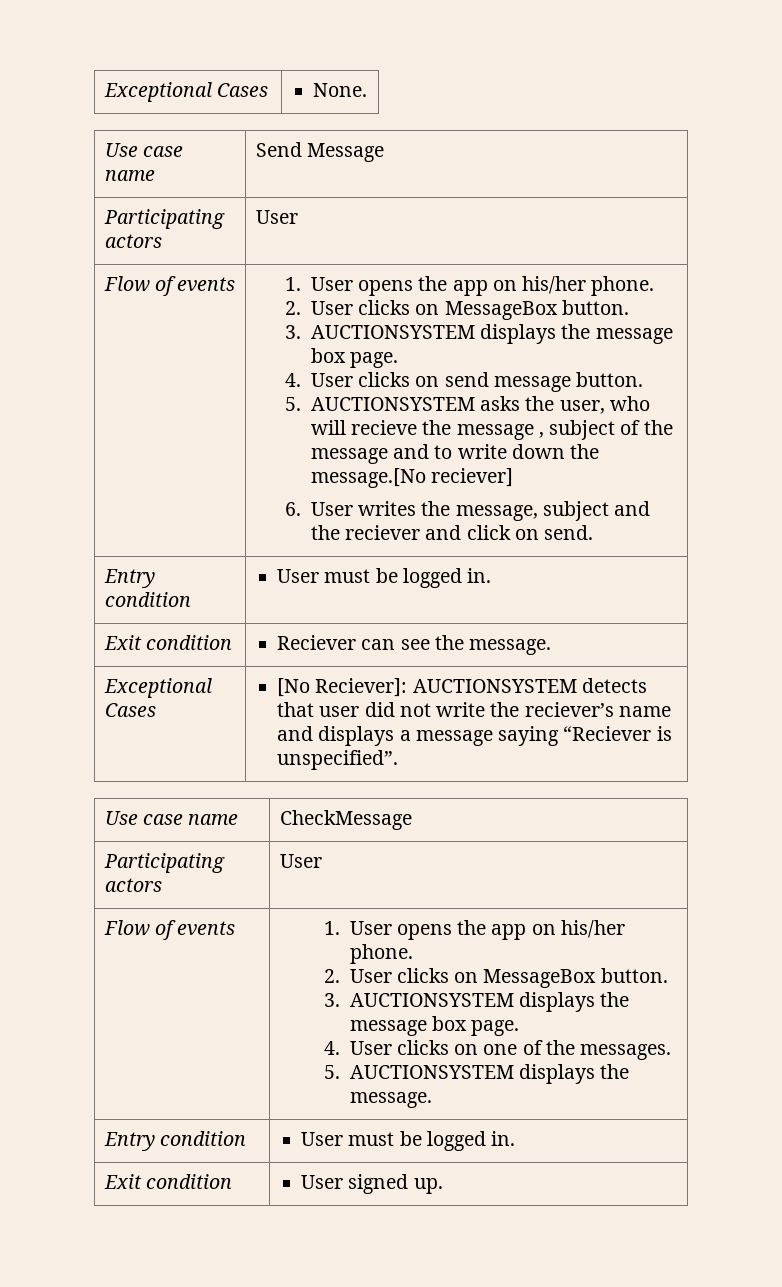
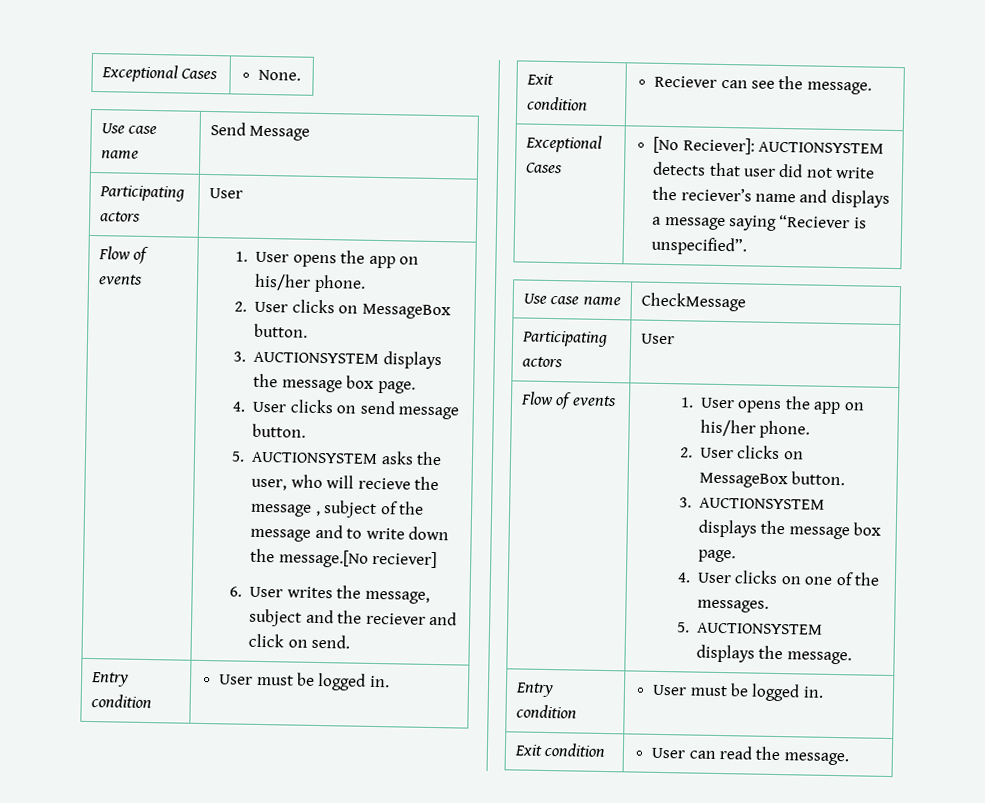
[348,1174,443,1194] signed up. -> [688,746,849,766] can read the message.

